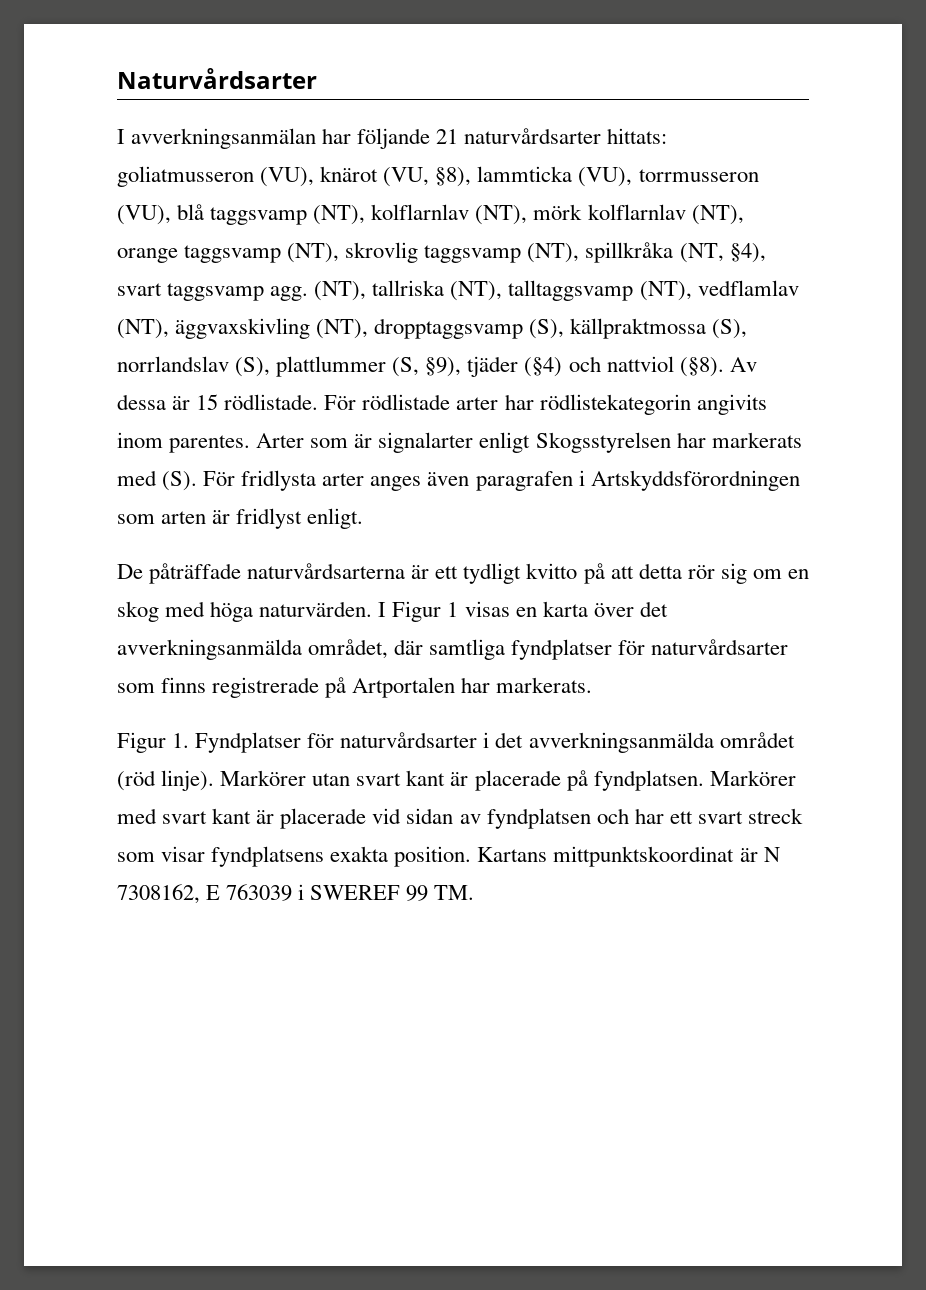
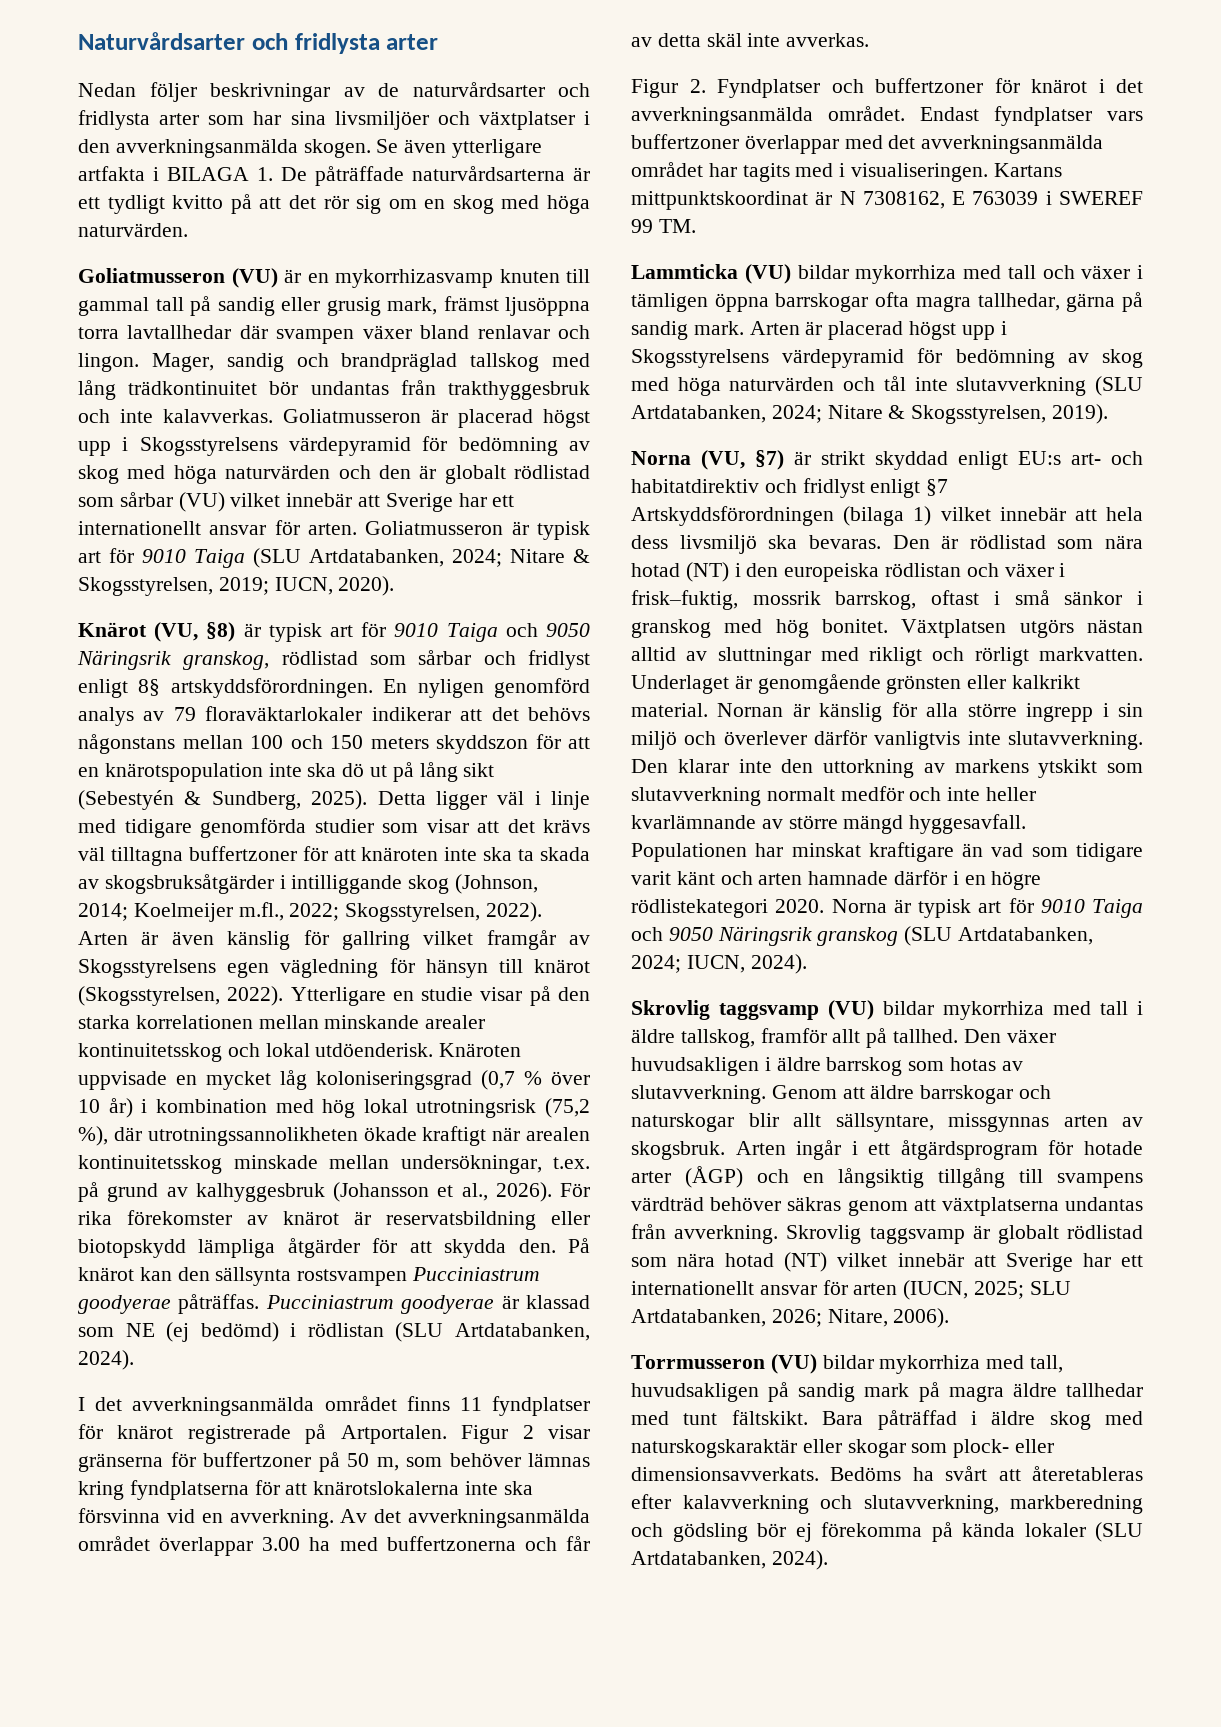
[117,128,668,149] [117,166,759,187] [117,204,744,225] [117,242,766,263] [117,280,799,301] [117,318,748,339] [117,356,757,377] [117,394,767,415] [117,432,802,453] [117,470,800,491] [117,508,364,529] // I avverkningsanmälan har följande 21 naturvårdsarter hittats: goliatmusseron (VU), knärot (VU, §8), lammticka (VU), torrmusseron (VU), blå taggsvamp (NT), kolflarnlav (NT), mörk kolflarnlav (NT), orange taggsvamp (NT), skrovlig taggsvamp (NT), spillkråka (NT, §4), svart taggsvamp agg. (NT), tallriska (NT), talltaggsvamp (NT), vedflamlav (NT), äggvaxskivling (NT), dropptaggsvamp (S), källpraktmossa (S), norrlandslav (S), plattlummer (S, §9), tjäder (§4) och nattviol (§8). Av dessa är 15 rödlistade. För rödlistade arter har rödlistekategorin angivits inom parentes. Arter som är signalarter enligt Skogsstyrelsen har markerats med (S). För fridlysta arter anges även paragrafen i Artskyddsförordningen som arten är fridlyst enligt. // -> [251,33,439,54] [78,82,590,102] [78,110,590,130] [78,139,543,158] [78,166,273,181] och fridlysta arter // Nedan följer beskrivningar av de naturvårdsarter och fridlysta arter som har sina livsmiljöer och växtplatser i den avverkningsanmälda skogen. Se även ytterligare artfakta i BILAGA 1.
[638,563,682,579] detta -> [288,195,316,209] det
[378,601,668,622] [117,639,789,660] [117,677,593,698] [117,732,795,753] [117,770,796,791] [117,808,803,829] [117,846,472,867] I Figur 1 visas en karta över det avverkningsanmälda området, där samtliga fyndplatser för naturvårdsarter som finns registrerade på Artportalen har markerats. // Figur 1. Fyndplatser för naturvårdsarter i det avverkningsanmälda området (röd linje). Markörer utan svart kant är placerade på fyndplatsen. Markörer med svart kant är placerade vid sidan av fyndplatsen och har ett svart streck som visar fyndplatsens exakta position. -> [78,268,590,288] [78,296,590,316] [78,325,591,344] [78,353,590,372] [78,380,590,400] [78,409,590,428] [78,436,590,456] [78,465,590,484] [78,492,515,512] [78,520,590,540] [78,548,590,568] [78,576,395,596] [78,622,590,642] [77,650,590,670] [78,678,590,698] [78,706,590,726] [78,734,590,754] [78,762,495,782] [78,790,590,810] [78,818,590,838] [78,846,591,866] [78,874,539,894] [78,902,543,922] [78,930,590,950] [78,958,590,978] [78,986,590,1006] [78,1015,486,1029] [78,1043,522,1062] [78,1070,590,1090] [78,1098,590,1118] [78,1126,590,1146] [78,1155,590,1174] [78,1182,590,1202] [78,1210,590,1230] [78,1238,591,1258] [78,1267,541,1286] [78,1294,590,1314] [78,1322,590,1342] [78,1350,134,1370] [78,1396,590,1416] [78,1424,590,1444] [78,1452,590,1472] [78,1480,533,1500] [78,1508,590,1528] [78,1536,590,1556] [631,33,870,47] [631,78,1143,98] [631,106,1143,126] [631,134,1104,154] [631,162,989,182] // Goliatmusseron (VU) är en mykorrhizasvamp knuten till gammal tall på sandig eller grusig mark, främst ljusöppna torra lavtallhedar där svampen växer bland renlavar och lingon. Mager, sandig och brandpräglad tallskog med lång trädkontinuitet bör undantas från trakthyggesbruk och inte kalavverkas. Goliatmusseron är placerad högst upp i Skogsstyrelsens värdepyramid för bedömning av skog med höga naturvärden och den är globalt rödlistad som sårbar (VU) vilket innebär att Sverige har ett internationellt ansvar för arten. Goliatmusseron är typisk art för 9010 Taiga (SLU Artdatabanken, 2024; Nitare & Skogsstyrelsen, 2019; IUCN, 2020). // Knärot (VU, §8) är typisk art för 9010 Taiga och 9050 Näringsrik granskog, rödlistad som sårbar och fridlyst enligt 8§ artskyddsförordningen. En nyligen genomförd analys av 79 floraväktarlokaler indikerar att det behövs någonstans mellan 100 och 150 meters skyddszon för att en knärotspopulation inte ska dö ut på lång sikt (Sebestyén & Sundberg, 2025). Detta ligger väl i linje med tidigare genomförda studier som visar att det krävs väl tilltagna buffertzoner för att knäroten inte ska ta skada av skogsbruksåtgärder i intilliggande skog (Johnson, 2014; Koelmeijer m.fl., 2022; Skogsstyrelsen, 2022). Arten är även känslig för gallring vilket framgår av Skogsstyrelsens egen vägledning för hänsyn till knärot (Skogsstyrelsen, 2022). Ytterligare en studie visar på den starka korrelationen mellan minskande arealer kontinuitetsskog och lokal utdöenderisk. Knäroten uppvisade en mycket låg koloniseringsgrad (0,7 % över 10 år) i kombination med hög lokal utrotningsrisk (75,2 %), där utrotningssannolikheten ökade kraftigt när arealen kontinuitetsskog minskade mellan undersökningar, t.ex. på grund av kalhyggesbruk (Johansson et al., 2026). För rika förekomster av knärot är reservatsbildning eller biotopskydd lämpliga åtgärder för att skydda den. På knärot kan den sällsynta rostsvampen Pucciniastrum goodyerae påträffas. Pucciniastrum goodyerae är klassad som NE (ej bedömd) i rödlistan (SLU Artdatabanken, 2024). // I det avverkningsanmälda området finns 11 fyndplatser för knärot registrerade på Artportalen. Figur 2 visar gränserna för buffertzoner på 50 m, som behöver lämnas kring fyndplatserna för att knärotslokalerna inte ska försvinna vid en avverkning. Av det avverkningsanmälda området överlappar 3.00 ha med buffertzonerna och får av detta skäl inte avverkas. // Figur 2. Fyndplatser och buffertzoner för knärot i det avverkningsanmälda området. Endast fyndplatser vars buffertzoner överlappar med det avverkningsanmälda området har tagits med i visualiseringen.
(475, 892) none -> [631,264,1143,284] [631,292,1143,312] [631,321,1007,340] [631,348,1143,368] [631,376,1143,396] [631,404,1109,424] [631,450,1143,470] [631,478,949,498] [631,506,1143,526] [631,535,1143,554] [631,562,1066,582] [631,590,1143,610] [631,619,1143,638] [631,647,1143,666] [631,674,1081,694] [631,702,1143,722] [631,730,1143,750] [631,759,1143,778] [631,786,1037,806] [631,814,1027,834] [631,842,1143,862] [631,870,1042,890] [631,898,1143,918] [631,926,1094,946] [631,954,807,974] [631,1000,1143,1020] [631,1028,1056,1048] [631,1057,1023,1076] [631,1085,1052,1104] [631,1113,1143,1132] [631,1140,1143,1160] [631,1166,1143,1188] [631,1197,1143,1216] [631,1224,1143,1244] [631,1252,1143,1272] [631,1280,1071,1300] [631,1308,950,1328] [631,1354,1064,1374] [631,1382,1143,1402] [631,1410,1143,1430] [631,1439,1055,1458] [631,1466,1143,1481] [631,1494,1143,1514] [631,1522,1143,1542] [631,1550,828,1570] // Lammticka (VU) bildar mykorrhiza med tall och växer i tämligen öppna barrskogar ofta magra tallhedar, gärna på sandig mark. Arten är placerad högst upp i Skogsstyrelsens värdepyramid för bedömning av skog med höga naturvärden och tål inte slutavverkning (SLU Artdatabanken, 2024; Nitare & Skogsstyrelsen, 2019). // Norna (VU, §7) är strikt skyddad enligt EU:s art- och habitatdirektiv och fridlyst enligt §7 Artskyddsförordningen (bilaga 1) vilket innebär att hela dess livsmiljö ska bevaras. Den är rödlistad som nära hotad (NT) i den europeiska rödlistan och växer i frisk–fuktig, mossrik barrskog, oftast i små sänkor i granskog med hög bonitet. Växtplatsen utgörs nästan alltid av sluttningar med rikligt och rörligt markvatten. Underlaget är genomgående grönsten eller kalkrikt material. Nornan är känslig för alla större ingrepp i sin miljö och överlever därför vanligtvis inte slutavverkning. Den klarar inte den uttorkning av markens ytskikt som slutavverkning normalt medför och inte heller kvarlämnande av större mängd hyggesavfall. Populationen har minskat kraftigare än vad som tidigare varit känt och arten hamnade därför i en högre rödlistekategori 2020. Norna är typisk art för 9010 Taiga och 9050 Näringsrik granskog (SLU Artdatabanken, 2024; IUCN, 2024). // Skrovlig taggsvamp (VU) bildar mykorrhiza med tall i äldre tallskog, framför allt på tallhed. Den växer huvudsakligen i äldre barrskog som hotas av slutavverkning. Genom att äldre barrskogar och naturskogar blir allt sällsyntare, missgynnas arten av skogsbruk. Arten ingår i ett åtgärdsprogram för hotade arter (ÅGP) och en långsiktig tillgång till svampens värdträd behöver säkras genom att växtplatserna undantas från avverkning. Skrovlig taggsvamp är globalt rödlistad som nära hotad (NT) vilket innebär att Sverige har ett internationellt ansvar för arten (IUCN, 2025; SLU Artdatabanken, 2026; Nitare, 2006). // Torrmusseron (VU) bildar mykorrhiza med tall, huvudsakligen på sandig mark på magra äldre tallhedar med tunt fältskikt. Bara påträffad i äldre skog med naturskogskaraktär eller skogar som plock- eller dimensionsavverkats. Bedöms ha svårt att återetableras efter kalavverkning och slutavverkning, markberedning och gödsling bör ej förekomma på kända lokaler (SLU Artdatabanken, 2024).

